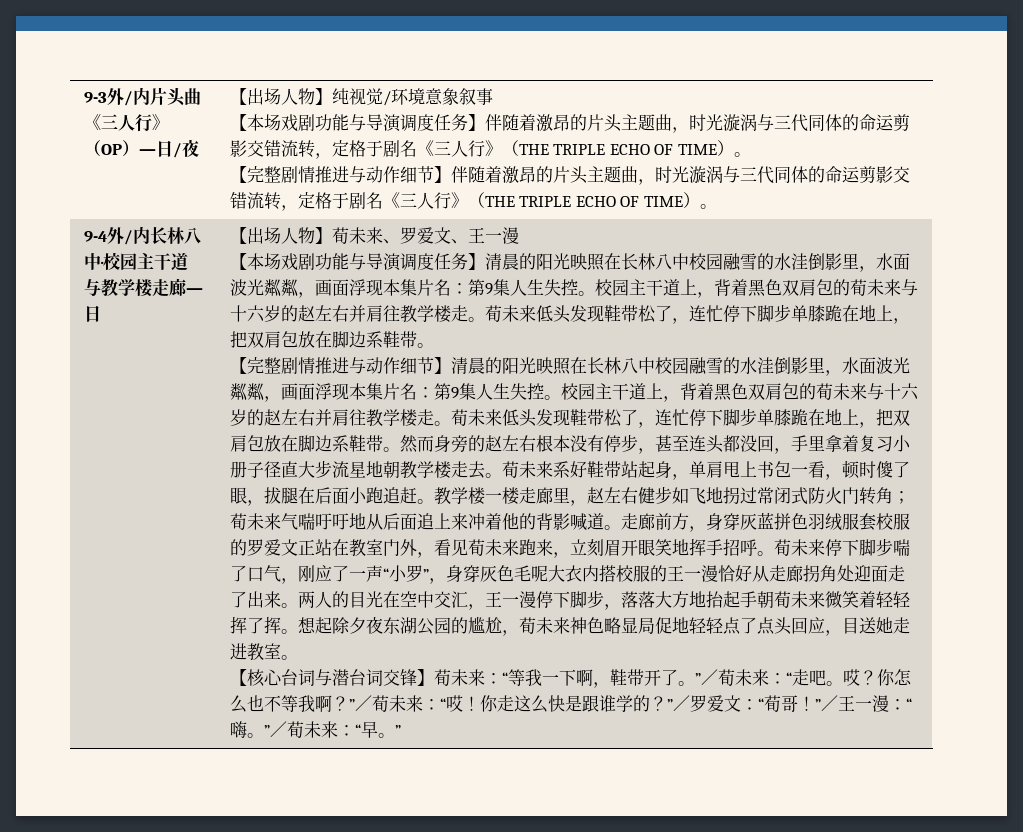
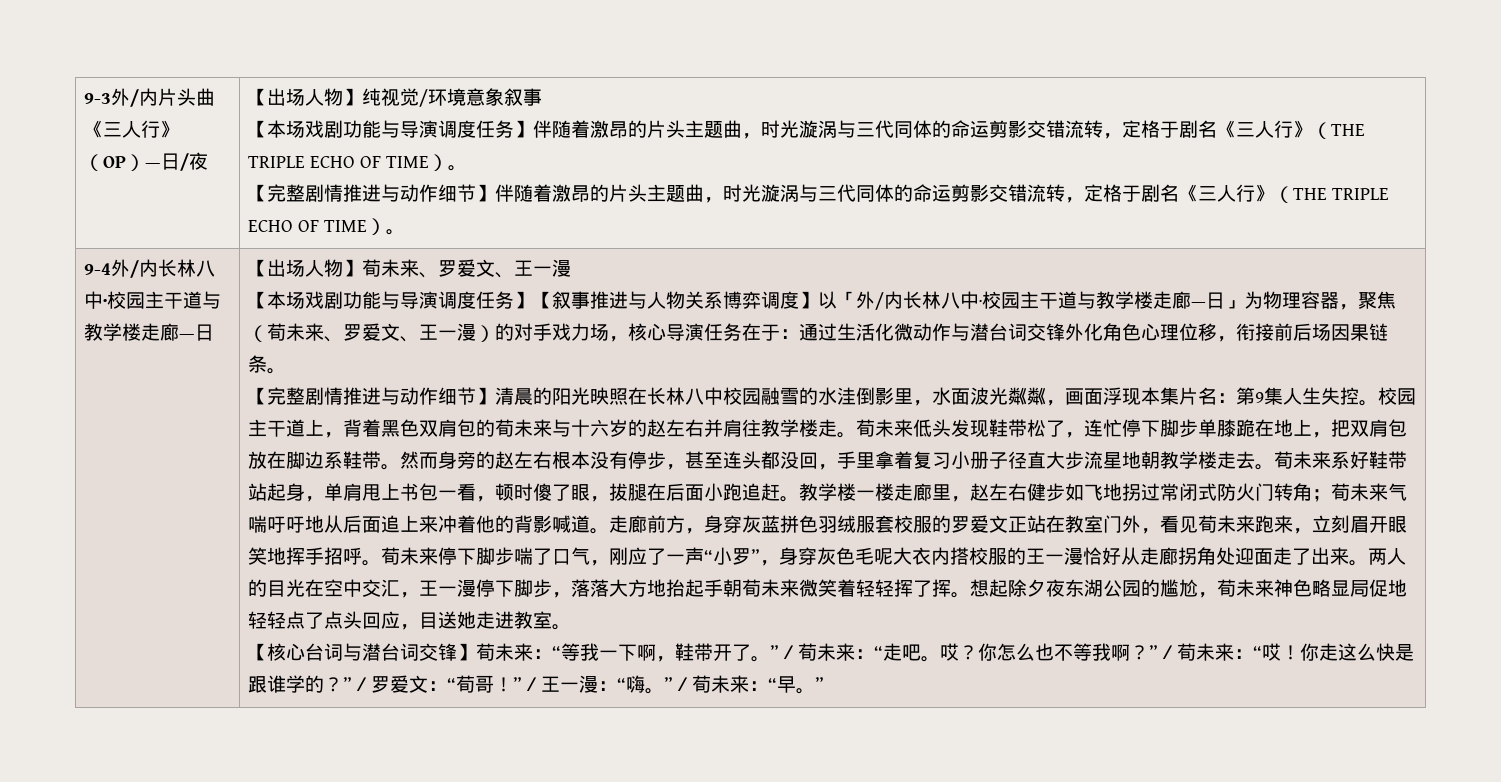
[484,253,910,272] [229,279,918,298] [229,304,910,324] [229,331,417,348] 清晨的阳光映照在长林八中校园融雪的水洼倒影里，水面波光粼粼，画面浮现本集片名：第9集人生失控。校园主干道上，背着黑色双肩包的荀未来与十六岁的赵左右并肩往教学楼走。荀未来低头发现鞋带松了，连忙停下脚步单膝跪在地上，把双肩包放在脚边系鞋带 -> [533,291,1397,310] [248,323,1389,342] [248,355,268,373] 【叙事推进与人物关系博弈调度】以「外/内长林八中·校园主干道与教学楼走廊—日」为物理容器，聚焦（荀未来、罗爱文、王一漫）的对手戏力场，核心导演任务在于：通过生活化微动作与潜台词交锋外化角色心理位移，衔接前后场因果链条

